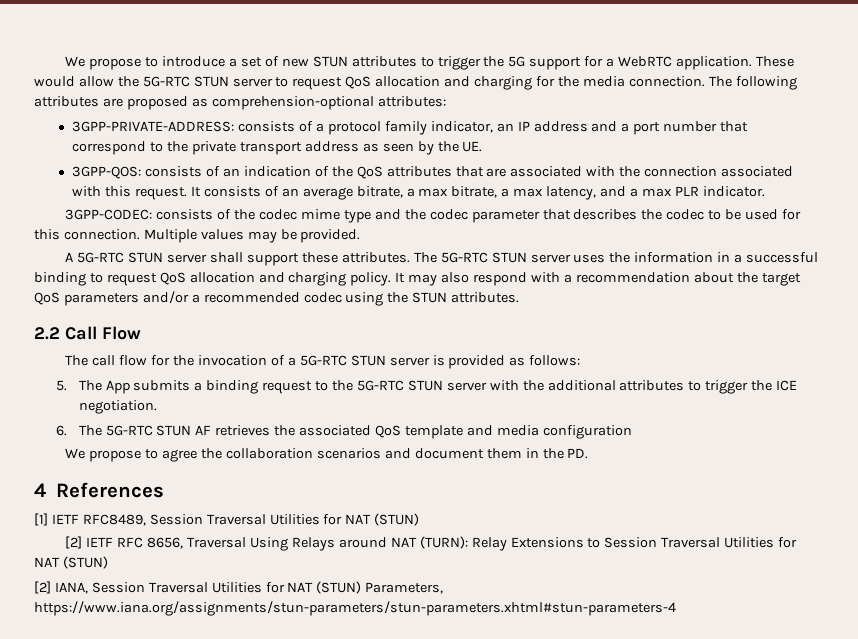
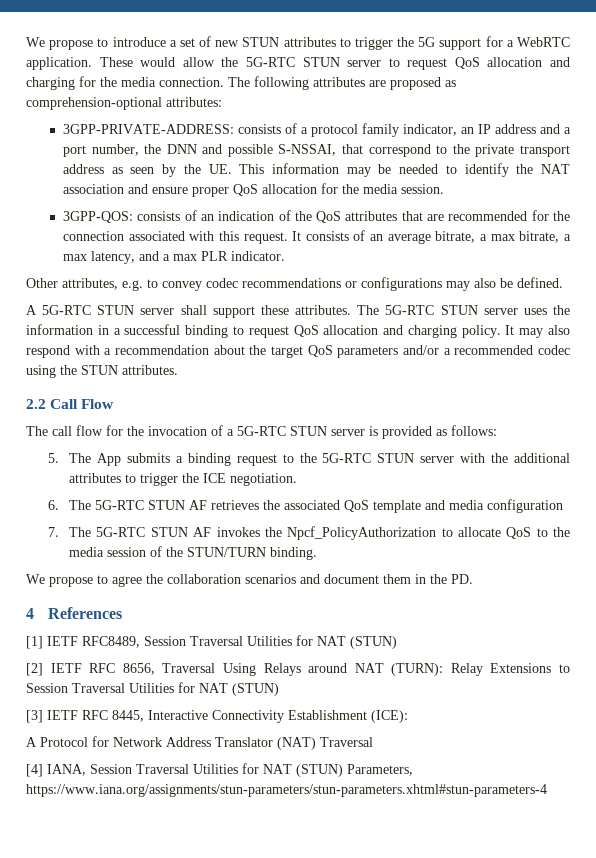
[663,121,718,132] number -> [91,144,337,157] number, the DNN and possible S-NSSAI,
(483, 146) none -> [239,163,570,177] [62,183,444,197] This information may be needed to identify the NAT association and ensure proper QoS allocation for the media session.
[510,166,616,177] associated with -> [448,210,549,221] recommended for
[65,209,801,223] [34,229,361,243] 3GPP-CODEC: consists of the codec mime type and the codec parameter that describes the codec to be used for this connection. Multiple values may be provided. -> [26,277,563,291] Other attributes, e.g. to convey codec recommendations or configurations may also be defined.
(632, 432) none -> [47,526,571,540] [69,546,318,560] // 7. The 5G-RTC STUN AF invokes the Npcf_PolicyAuthorization to allocate QoS to the media session of the STUN/TURN binding.
[34,581,51,594] [2] -> [26,710,408,723] [26,736,373,750] [26,764,43,777] [3] IETF RFC 8445, Interactive Connectivity Establishment (ICE): // A Protocol for Network Address Translator (NAT) Traversal // [4]

